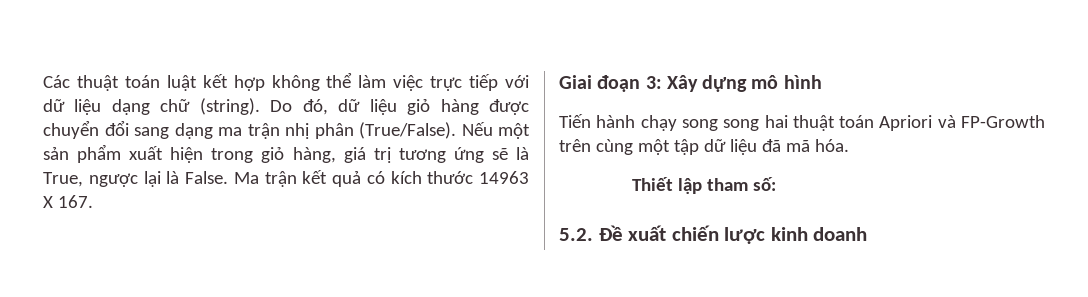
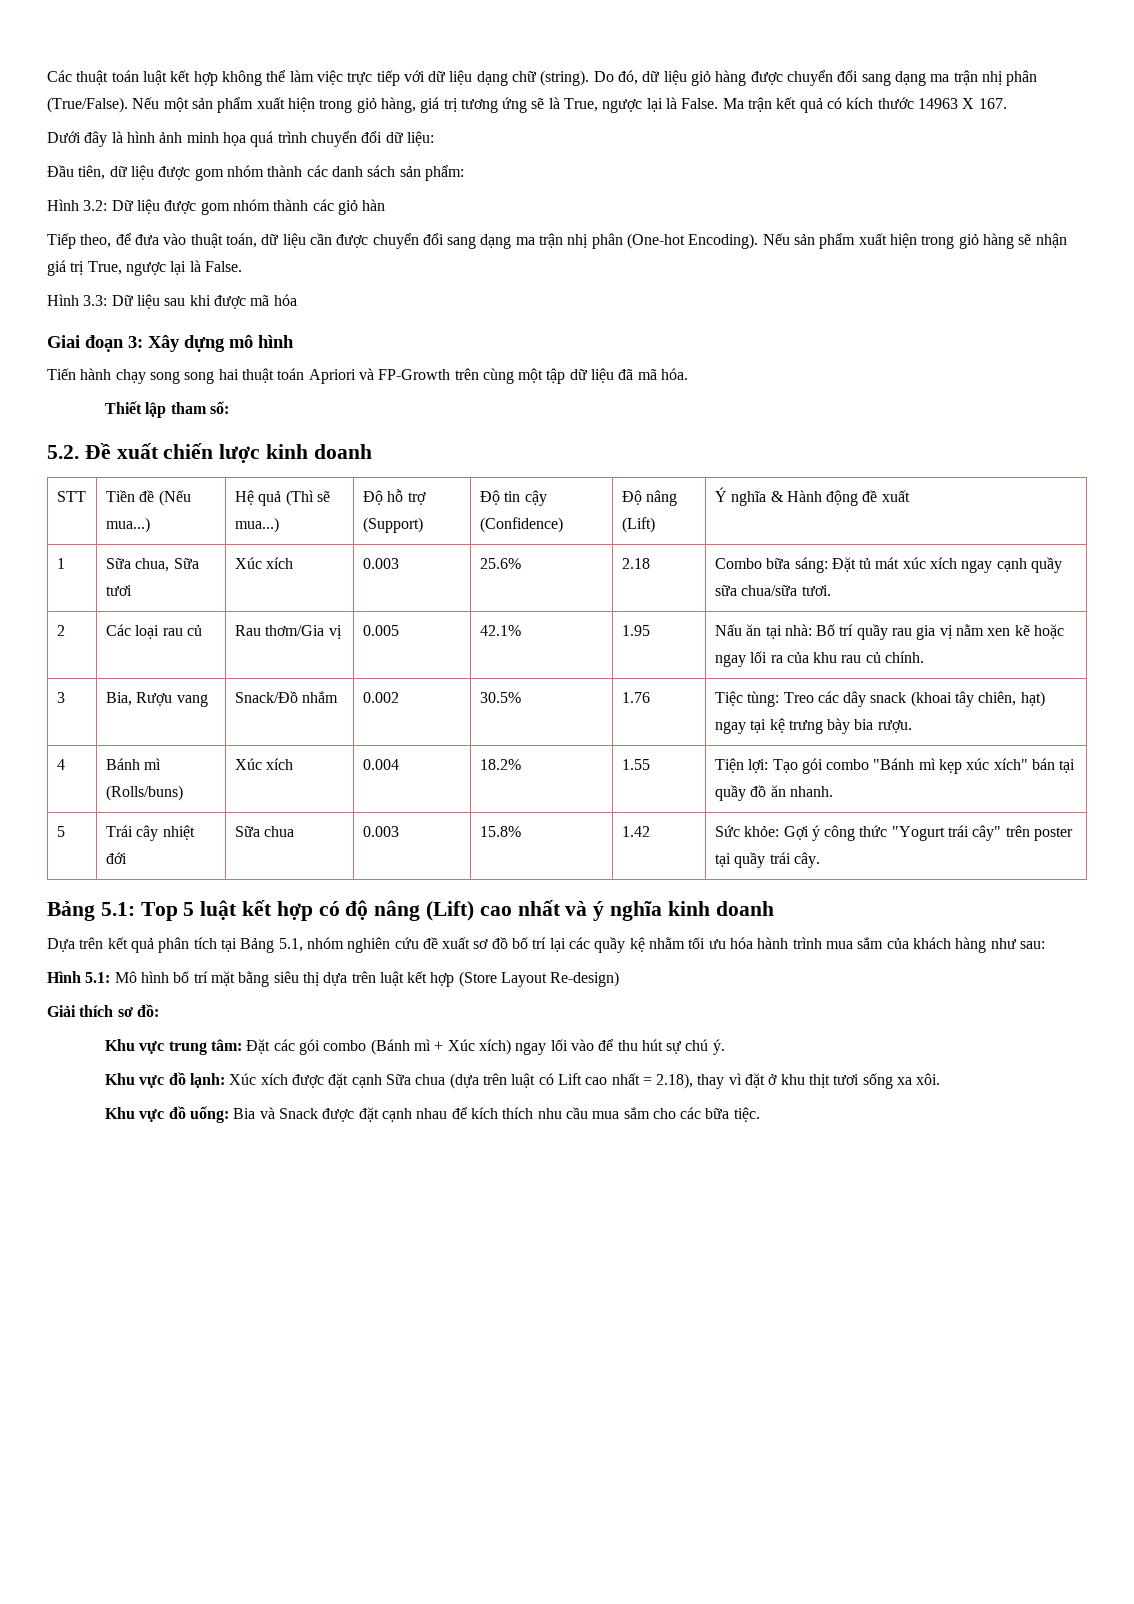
(93, 201) none -> [47,131,434,147] [47,165,464,181] [47,199,386,215] [47,233,1067,249] [47,260,242,276] [47,294,297,309] // Dưới đây là hình ảnh minh họa quá trình chuyển đổi dữ liệu: // Đầu tiên, dữ liệu được gom nhóm thành các danh sách sản phẩm: // Hình 3.2: Dữ liệu được gom nhóm thành các giỏ hàn // Tiếp theo, để đưa vào thuật toán, dữ liệu cần được chuyển đổi sang dạng ma trận nhị phân (One-hot Encoding). Nếu sản phẩm xuất hiện trong giỏ hàng sẽ nhận giá trị True, ngược lại là False. // Hình 3.3: Dữ liệu sau khi được mã hóa
(868, 234) none -> [56,491,86,502] [105,490,191,506] [105,517,150,533] [234,490,330,506] [234,517,279,533] [362,489,426,505] [362,517,423,533] [479,490,547,506] [479,517,563,533] [621,490,678,506] [621,517,655,533] [714,487,910,506] [56,558,65,569] [105,558,199,572] [105,585,132,596] [234,557,294,569] [362,558,399,569] [479,558,521,569] [621,558,650,569] [714,557,1063,573] [714,585,831,596] [56,625,65,636] [105,624,202,639] [234,625,342,639] [362,625,399,636] [479,625,521,636] [621,625,650,636] [714,624,1065,640] [714,651,925,667] [56,692,65,703] [105,692,208,707] [234,691,339,703] [362,692,399,703] [479,692,521,703] [621,692,650,703] [714,691,1045,707] [714,718,912,734] [56,759,65,770] [105,758,162,770] [105,785,183,801] [234,758,294,770] [362,759,399,770] [479,759,521,770] [621,759,650,770] [714,758,1076,774] [714,785,833,801] [56,826,65,837] [105,825,195,841] [105,852,127,864] [234,826,295,837] [362,826,399,837] [479,826,521,837] [621,826,650,837] [714,825,1074,841] [714,852,820,868] [47,900,774,921] [47,937,1045,953] [47,971,620,987] [47,1004,159,1017] [105,1039,725,1055] [105,1072,941,1089] [105,1106,760,1123] // STT | Tiền đề (Nếu mua...) | Hệ quả (Thì sẽ mua...) | Độ hỗ trợ (Support) | Độ tin cậy (Confidence) | Độ nâng (Lift) | Ý nghĩa & Hành động đề xuất // 1 | Sữa chua, Sữa tươi | Xúc xích | 0.003 | 25.6% | 2.18 | Combo bữa sáng: Đặt tủ mát xúc xích ngay cạnh quầy sữa chua/sữa tươi. // 2 | Các loại rau củ | Rau thơm/Gia vị | 0.005 | 42.1% | 1.95 | Nấu ăn tại nhà: Bố trí quầy rau gia vị nằm xen kẽ hoặc ngay lối ra của khu rau củ chính. // 3 | Bia, Rượu vang | Snack/Đồ nhắm | 0.002 | 30.5% | 1.76 | Tiệc tùng: Treo các dây snack (khoai tây chiên, hạt) ngay tại kệ trưng bày bia rượu. // 4 | Bánh mì (Rolls/buns) | Xúc xích | 0.004 | 18.2% | 1.55 | Tiện lợi: Tạo gói combo "Bánh mì kẹp xúc xích" bán tại quầy đồ ăn nhanh. // 5 | Trái cây nhiệt đới | Sữa chua | 0.003 | 15.8% | 1.42 | Sức khỏe: Gợi ý công thức "Yogurt trái cây" trên poster tại quầy trái cây. // Bảng 5.1: Top 5 luật kết hợp có độ nâng (Lift) cao nhất và ý nghĩa kinh doanh // Dựa trên kết quả phân tích tại Bảng 5.1, nhóm nghiên cứu đề xuất sơ đồ bố trí lại các quầy kệ nhằm tối ưu hóa hành trình mua sắm của khách hàng như sau: // Hình 5.1: Mô hình bố trí mặt bằng siêu thị dựa trên luật kết hợp (Store Layout Re-design) // Giải thích sơ đồ: // Khu vực trung tâm: Đặt các gói combo (Bánh mì + Xúc xích) ngay lối vào để thu hút sự chú ý. // Khu vực đồ lạnh: Xúc xích được đặt cạnh Sữa chua (dựa trên luật có Lift cao nhất = 2.18), thay vì đặt ở khu thịt tươi sống xa xôi. // Khu vực đồ uống: Bia và Snack được đặt cạnh nhau để kích thích nhu cầu mua sắm cho các bữa tiệc.

